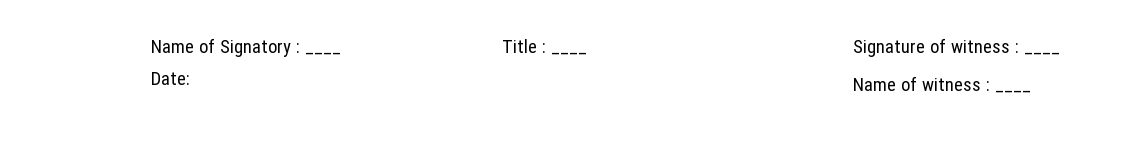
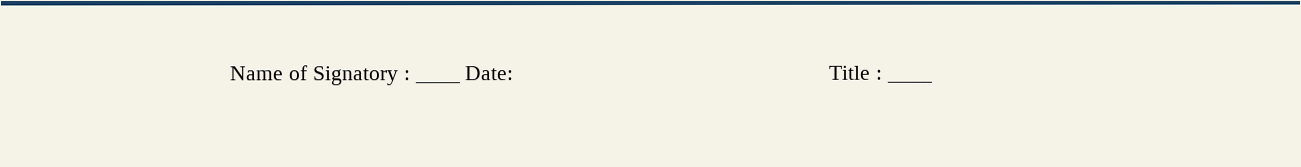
[852,38,1060,57] [852,76,1031,93] // Signature of witness : ____ // Name of witness : ____ -> (932, 81) none

